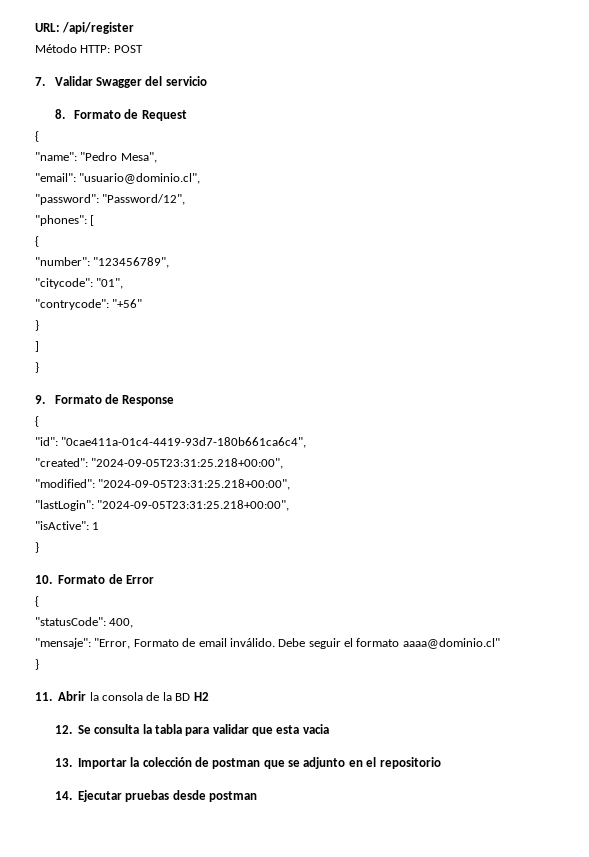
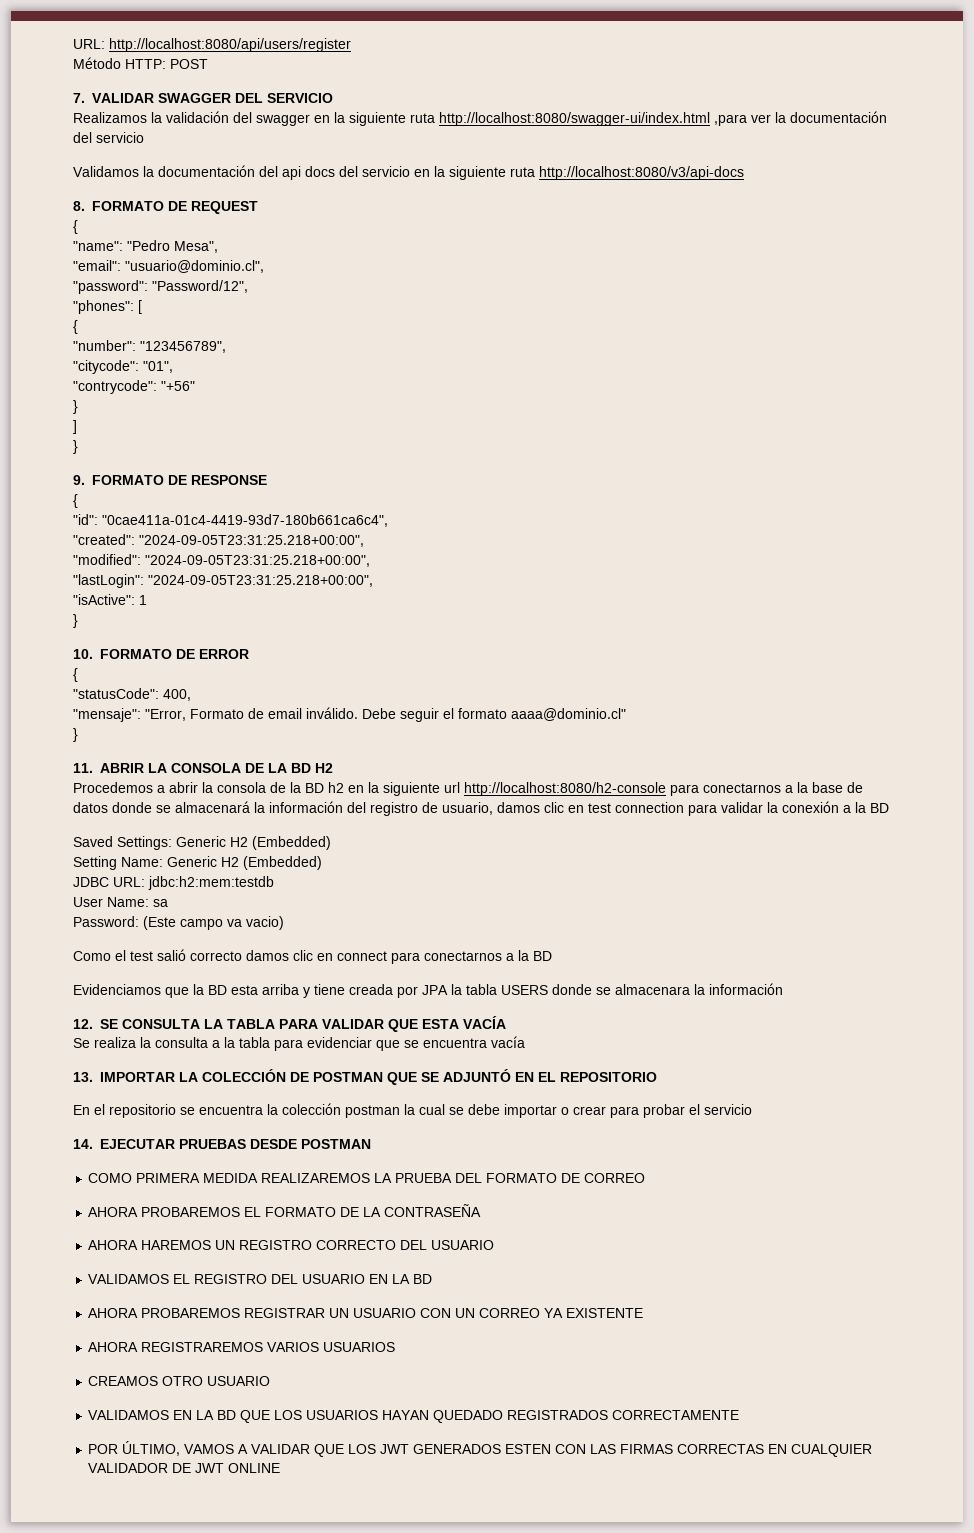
[35,22,135,34] URL: /api/register -> [73,38,351,52] URL: http://localhost:8080/api/users/register
[54,76,207,88] [54,109,187,121] Validar Swagger del servicio // 8. Formato de Request -> [92,93,334,103] [73,111,887,126] [73,132,144,143] [73,165,744,180] [73,201,259,214] VALIDAR SWAGGER DEL SERVICIO // Realizamos la validación del swagger en la siguiente ruta http://localhost:8080/swagger-ui/index.html ,para ver la documentación del servicio // Validamos la documentación del api docs del servicio en la siguiente ruta http://localhost:8080/v3/api-docs // 8. FORMATO DE REQUEST
[54,394,175,406] Formato de Response -> [92,475,268,485] FORMATO DE RESPONSE
[58,574,154,584] Formato de Error -> [100,649,249,659] FORMATO DE ERROR
[58,691,87,701] Abrir -> [100,763,333,773] [73,782,198,793] ABRIR LA CONSOLA DE LA BD H2 // Procedemos a abrir
[193,692,209,701] [54,724,329,736] [54,757,441,769] [54,790,257,802] H2 // 12. Se consulta la tabla para validar que esta vacia // 13. Importar la colección de postman que se adjunto en el repositorio // 14. Ejecutar pruebas desde postman -> [328,782,863,796] [73,801,889,816] [73,836,331,850] [73,856,322,870] [73,876,274,890] [73,897,168,907] [73,916,284,930] [73,949,552,964] [73,983,783,998] [73,1016,506,1032] [73,1036,525,1051] [73,1069,657,1085] [73,1103,752,1118] [73,1139,371,1149] [88,1173,646,1183] [88,1204,482,1217] [88,1240,495,1250] [88,1274,433,1284] [88,1308,644,1318] [88,1342,396,1352] [88,1376,271,1386] [88,1410,740,1423] [88,1441,873,1457] [88,1463,281,1473] h2 en la siguiente url http://localhost:8080/h2-console para conectarnos a la base de datos donde se almacenará la información del registro de usuario, damos clic en test connection para validar la conexión a la BD // Saved Settings: Generic H2 (Embedded) // Setting Name: Generic H2 (Embedded) // JDBC URL: jdbc:h2:mem:testdb // User Name: sa // Password: (Este campo va vacio) // Como el test salió correcto damos clic en connect para conectarnos a la BD // Evidenciamos que la BD esta arriba y tiene creada por JPA la tabla USERS donde se almacenara la información // 12. SE CONSULTA LA TABLA PARA VALIDAR QUE ESTA VACÍA // Se realiza la consulta a la tabla para evidenciar que se encuentra vacía // 13. IMPORTAR LA COLECCIÓN DE POSTMAN QUE SE ADJUNTÓ EN EL REPOSITORIO // En el repositorio se encuentra la colección postman la cual se debe importar o crear para probar el servicio // 14. EJECUTAR PRUEBAS DESDE POSTMAN // COMO PRIMERA MEDIDA REALIZAREMOS LA PRUEBA DEL FORMATO DE CORREO // AHORA PROBAREMOS EL FORMATO DE LA CONTRASEÑA // AHORA HAREMOS UN REGISTRO CORRECTO DEL USUARIO // VALIDAMOS EL REGISTRO DEL USUARIO EN LA BD // AHORA PROBAREMOS REGISTRAR UN USUARIO CON UN CORREO YA EXISTENTE // AHORA REGISTRAREMOS VARIOS USUARIOS // CREAMOS OTRO USUARIO // VALIDAMOS EN LA BD QUE LOS USUARIOS HAYAN QUEDADO REGISTRADOS CORRECTAMENTE // POR ÚLTIMO, VAMOS A VALIDAR QUE LOS JWT GENERADOS ESTEN CON LAS FIRMAS CORRECTAS EN CUALQUIER VALIDADOR DE JWT ONLINE

